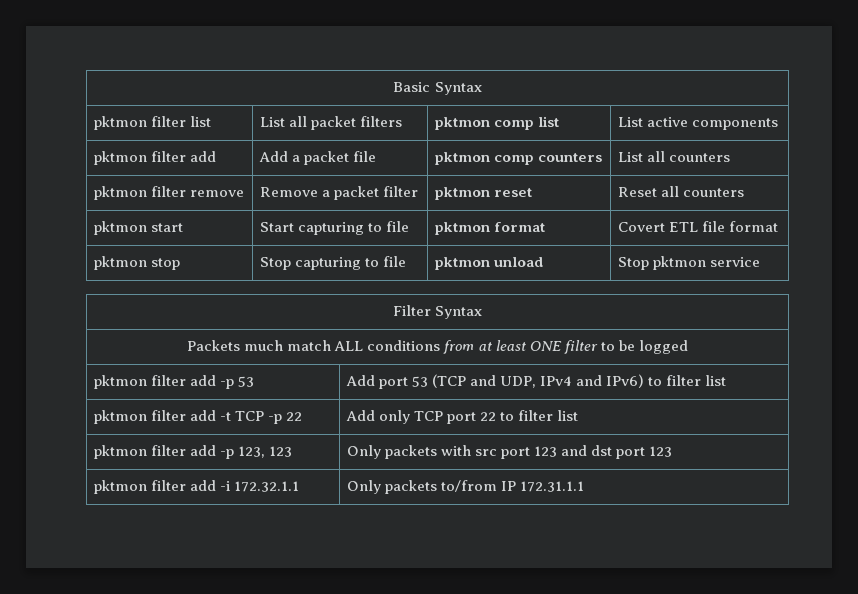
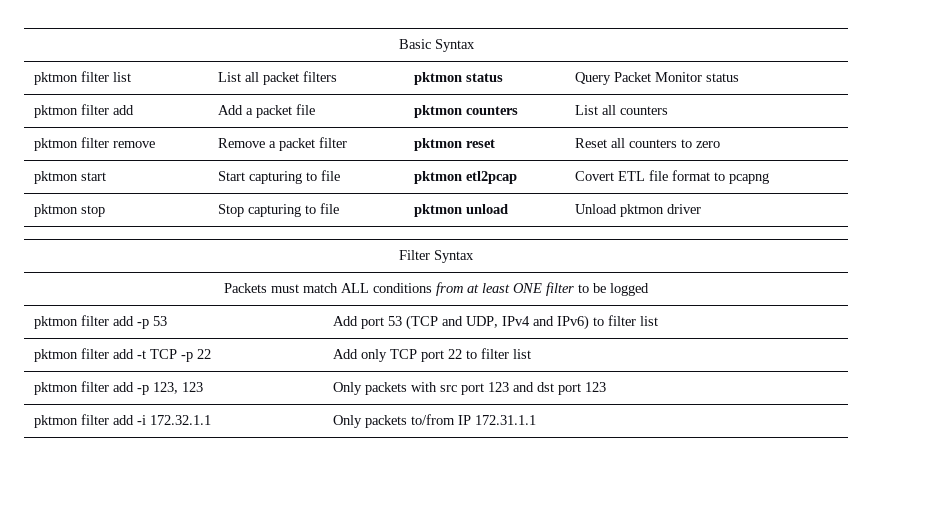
[493,116,559,130] [617,117,778,130] comp list | List active components -> [466,73,504,82] [575,72,740,85] status | Query Packet Monitor status
[493,155,534,165] comp -> (463, 111) none
(744, 192) none -> [681,139,721,148] to zero
[493,222,545,232] format -> [466,171,518,184] etl2pcap
(778, 226) none -> [714,172,770,184] to pcapng
[617,256,760,270] Stop pktmon service -> [575,204,702,217] Unload pktmon driver
[244,340,284,351] much -> [271,284,299,293] must

